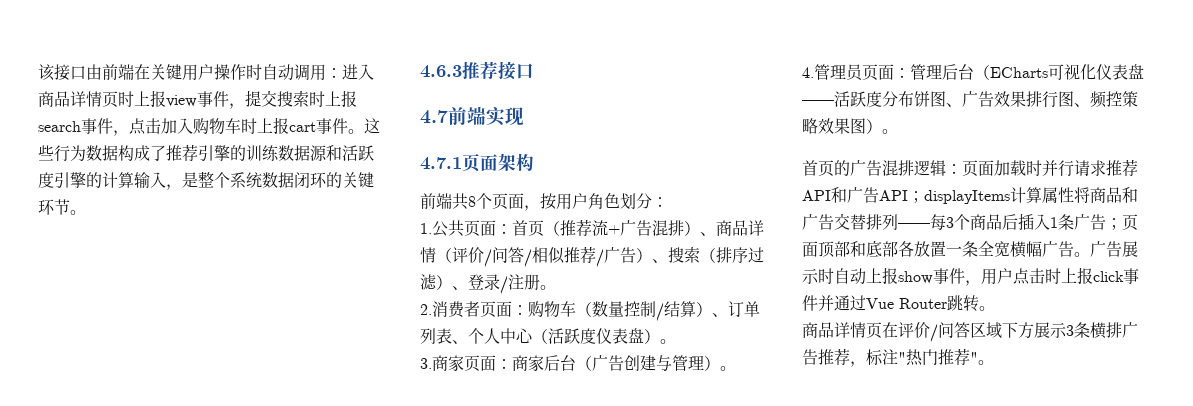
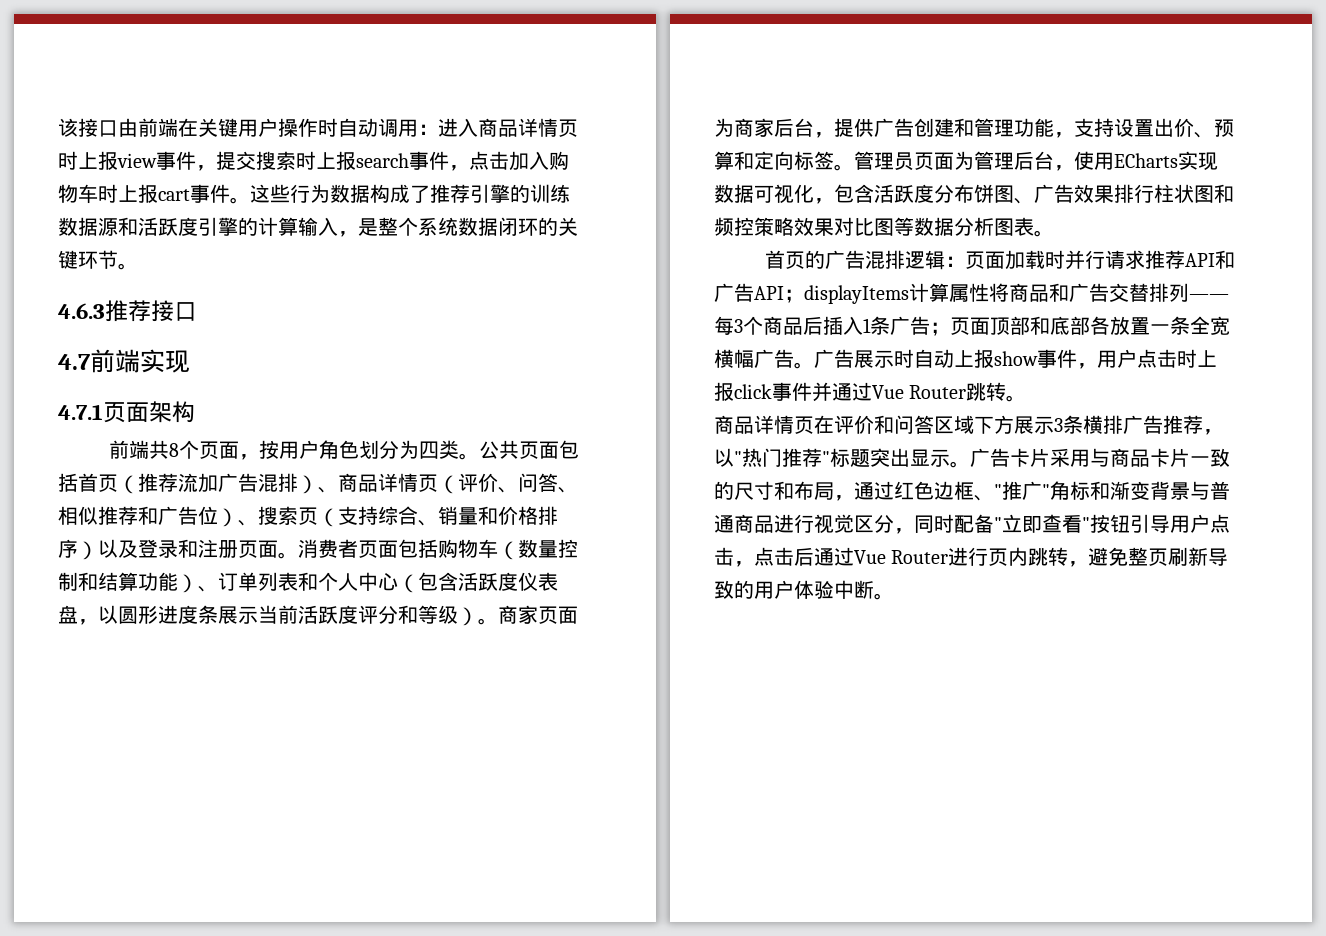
[652,197,668,207] [420,223,432,234] ： // 1. -> [399,440,480,460] 为四类。
[496,224,512,234] ： -> [559,440,580,459] [58,473,78,492] 包括
[608,225,620,234] + -> [198,473,218,493] 加
[436,246,764,267] [420,274,556,294] [420,304,432,315] （评价/问答/相似推荐/广告）、搜索（排序过滤）、登录/注册。 // 2. -> [418,473,578,494] [58,506,558,527] [58,539,298,560] 页（评价、问答、相似推荐和广告位）、搜索页（支持综合、销量和价格排序）以及登录和注册页面。
[512,305,528,315] ： -> [398,539,438,558] 包括
[656,301,696,321] /结算 -> [78,572,178,591] 和结算功能
[452,340,468,344] 、 -> [298,572,318,591] 和
(548, 336) none -> [418,572,458,591] 包含
[644,329,676,344] [420,358,432,369] ）。 // 3. -> [78,605,498,626] ，以圆形进度条展示当前活跃度评分和等级）。
[496,359,512,369] ： -> [714,118,734,137] 为
[576,356,592,371] （ -> [814,118,874,138] ，提供
[656,355,736,371] [802,67,814,78] 与管理）。 // 4. -> [954,118,1234,138] [714,151,854,171] 和管理功能，支持设置出价、预算和定向标签。
[894,68,910,78] ： -> [954,151,974,170] 为
[974,64,1144,80] [802,100,834,105] （ECharts可视化仪表盘—— -> [1054,151,1218,171] [714,184,874,204] ，使用ECharts实现数据可视化，包含
[1058,91,1090,107] 图、 -> [1154,184,1234,203] 柱状图和
[850,118,882,134] 图） -> [834,217,1034,236] 对比图等数据分析图表
[930,324,938,342] / -> [874,415,894,434] 和
[866,349,898,366] 标注 -> [714,448,734,467] 以
(978, 357) none -> [830,448,1230,468] [714,481,1230,501] [714,514,1230,534] [714,547,1229,567] [714,580,874,599] 标题突出显示。广告卡片采用与商品卡片一致的尺寸和布局，通过红色边框、"推广"角标和渐变背景与普通商品进行视觉区分，同时配备"立即查看"按钮引导用户点击，点击后通过Vue Router进行页内跳转，避免整页刷新导致的用户体验中断

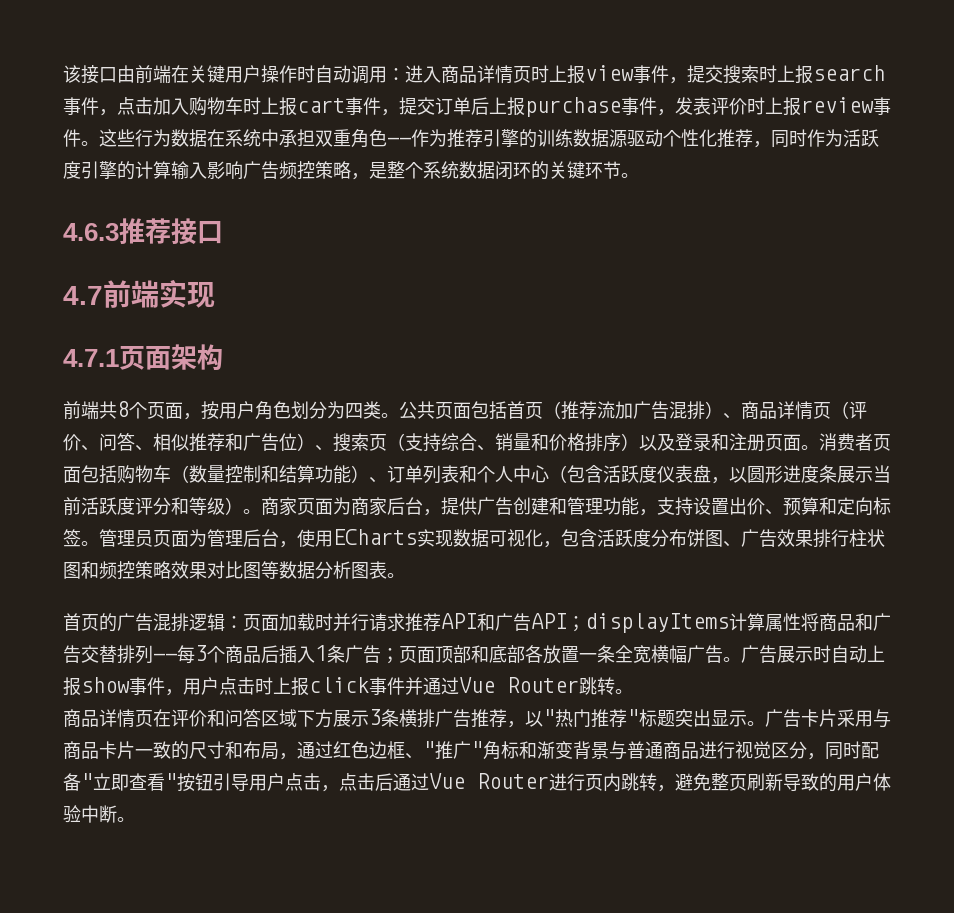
[230,184,430,204] 。这些行为数据构成了 -> [381,97,891,117] [63,129,447,148] ，提交订单后上报purchase事件，发表评价时上报review事件。这些行为数据在系统中承担双重角色——作为
[118,217,138,236] 和 -> [627,129,843,148] 驱动个性化推荐，同时作为
(338, 226) none -> [207,161,351,180] 影响广告频控策略

